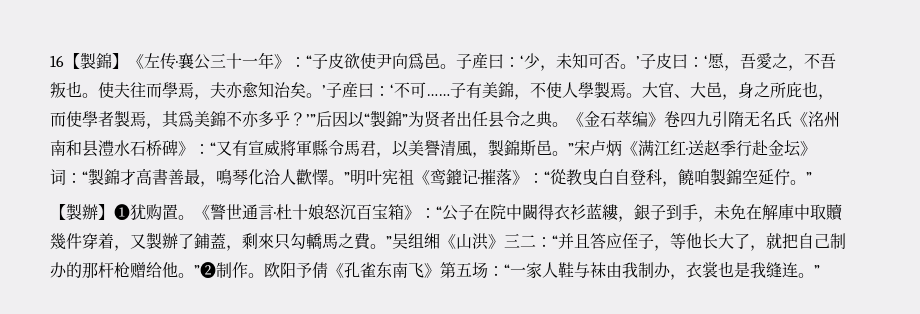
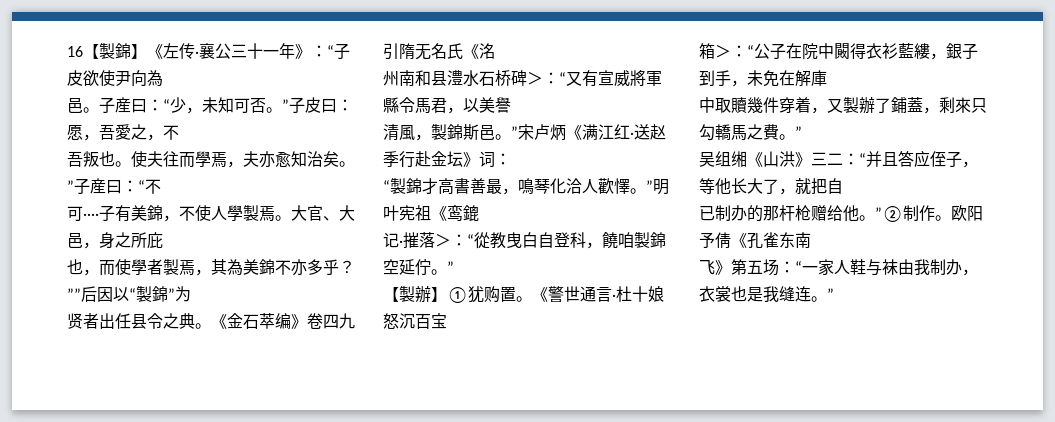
[408,53,424,69] 爲 -> [147,70,163,87] 為 //
[520,55,524,67] ‘ -> [163,99,170,111] “
[636,56,640,67] ’ -> [282,99,289,111] ”
[704,55,708,67] ‘ -> (353, 105) none
(820, 61) none -> (179, 132) //
[322,81,450,98] ’子産曰：‘不可…… -> [67,178,161,195] [67,206,99,221] ”子産曰：“不 // 可····
(802, 90) none -> (163, 240) //
[178,111,194,127] 爲 -> [227,259,243,276] 為
[306,114,316,125] ’” -> [67,288,81,300] ””
(424, 119) none -> (191, 294) //
(824, 119) none -> (495, 51) //
[178,141,194,156] 》 -> [527,72,543,85] ＞
(440, 148) none -> (511, 105) //
(82, 178) none -> (511, 159) //
(462, 177) none -> (479, 213) //
[512,170,528,185] 》 -> [435,234,451,247] ＞
[114,204,130,220] ❶ -> [447,287,468,303] ①
[388,204,420,220] 箱》 -> [699,43,731,59] // 箱＞
[586,203,602,219] 蓝 -> [898,43,914,59] 藍
(794, 211) none -> (827, 78) //
(392, 241) none -> (802, 132) //
[814,233,830,248] 己 -> [699,206,715,221] // 已
[194,262,216,278] ”❷ -> [875,206,903,222] ”②
(408, 270) none -> (811, 240) //

